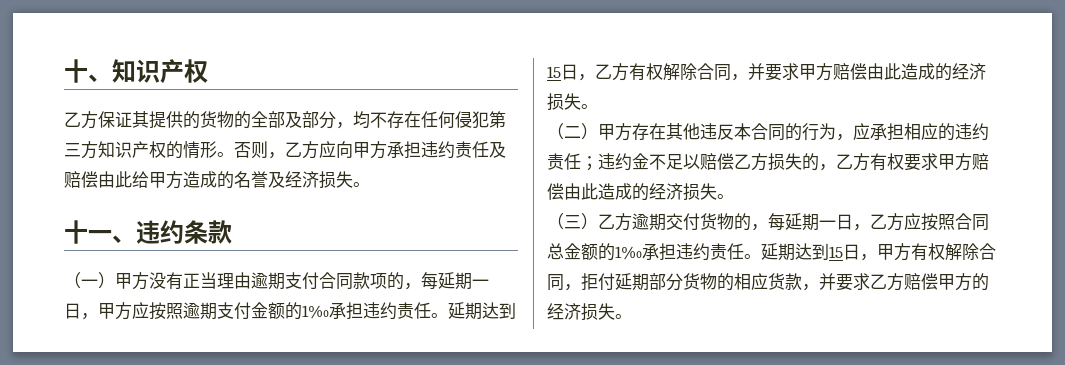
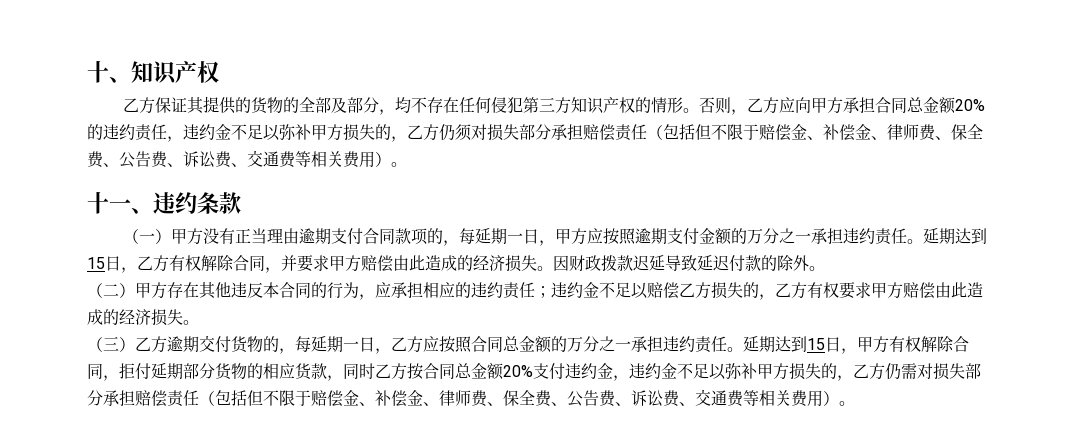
[421,141,506,159] [64,171,353,189] 违约责任及赔偿由此给甲方造成的名誉及经济损失 -> [874,97,985,114] [87,124,983,142] [87,150,391,168] 合同总金额20%的违约责任，违约金不足以弥补甲方损失的，乙方仍须对损失部分承担赔偿责任（包括但不限于赔偿金、补偿金、律师费、保全费、公告费、诉讼费、交通费等相关费用）
[302,305,329,319] 1‰ -> [746,228,811,244] 万分之一
(598, 106) none -> [553,255,825,272] 因财政拨款迟延导致延迟付款的除外。
[615,246,642,260] 1‰ -> [567,336,631,352] 万分之一
[819,273,989,291] [547,303,615,321] 并要求乙方赔偿甲方的经济损失 -> [343,363,981,381] [87,389,839,407] 同时乙方按合同总金额20%支付违约金，违约金不足以弥补甲方损失的，乙方仍需对损失部分承担赔偿责任（包括但不限于赔偿金、补偿金、律师费、保全费、公告费、诉讼费、交通费等相关费用）

